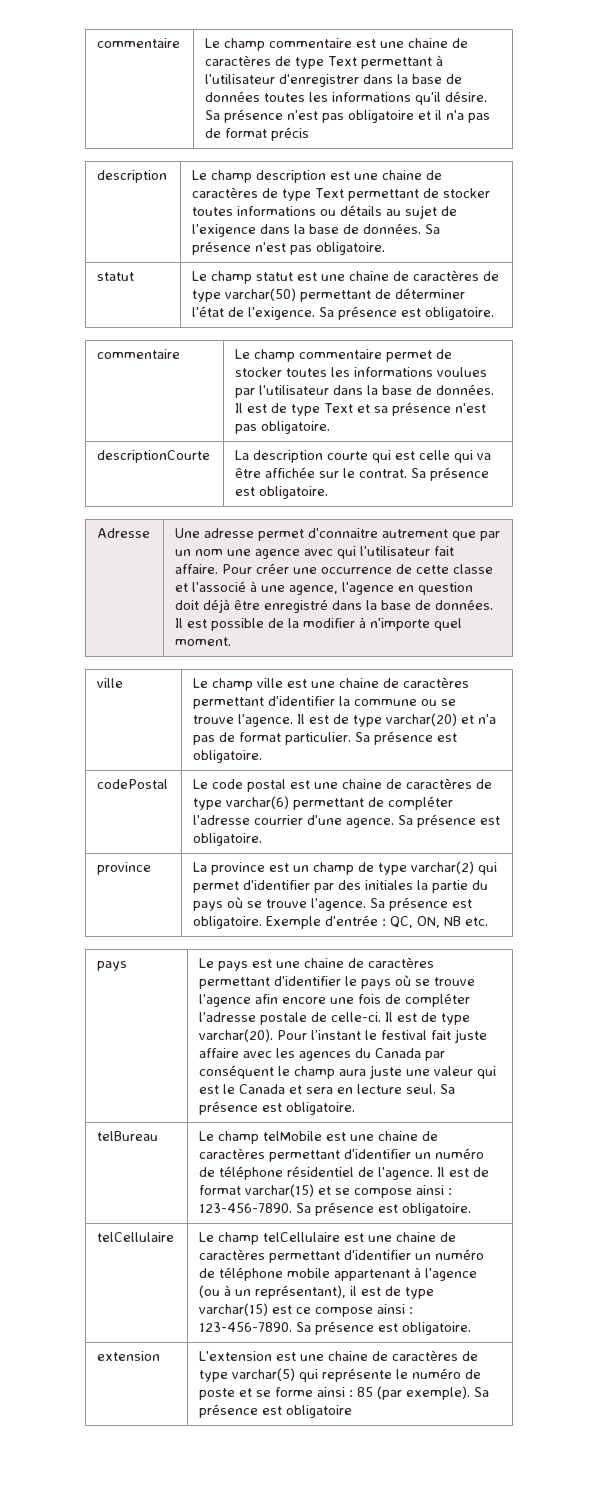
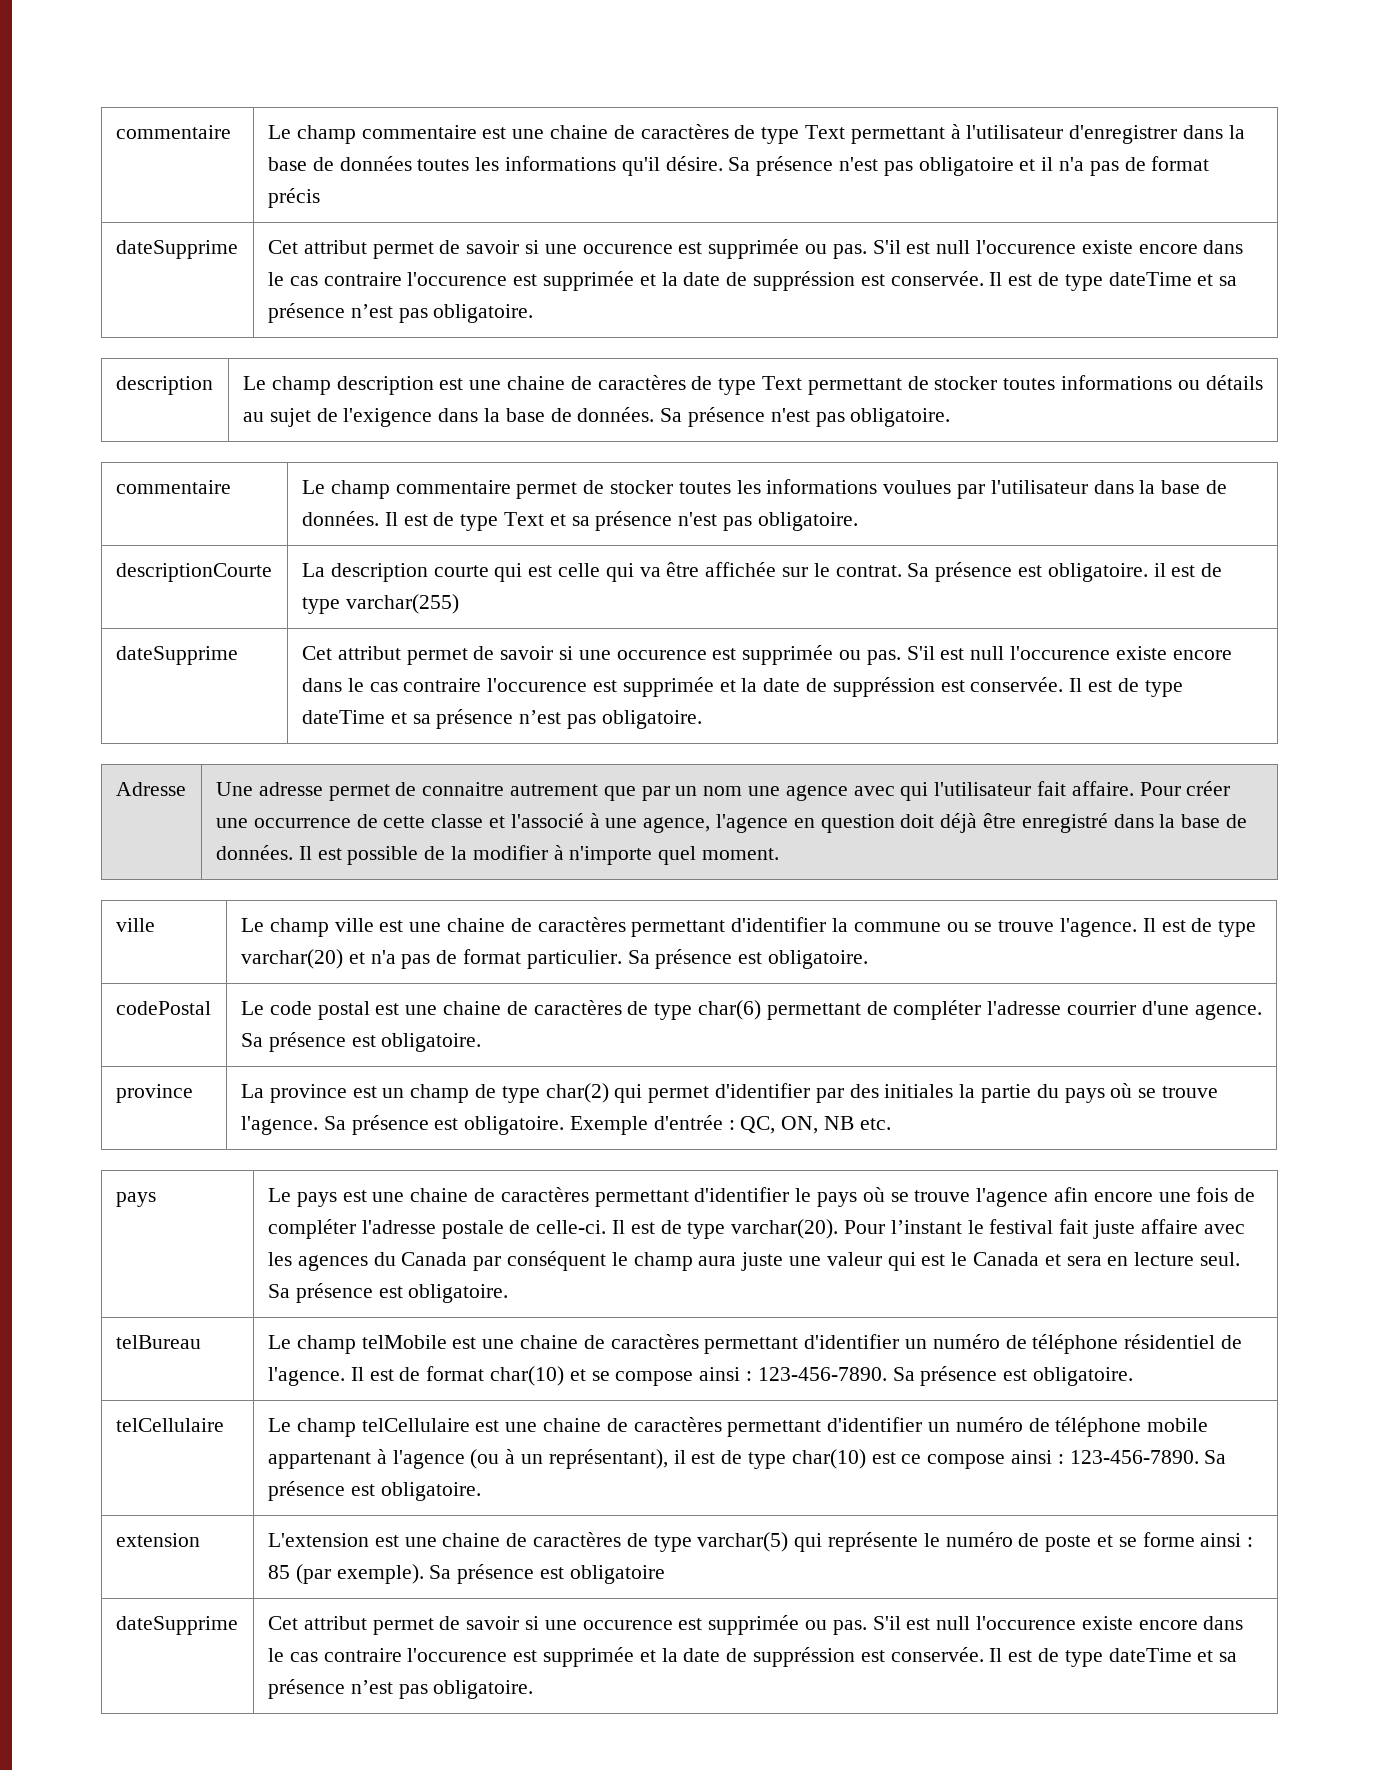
(310, 134) none -> [115,240,238,259] [267,239,1244,259] [267,271,1238,291] [267,303,534,323] // dateSupprime | Cet attribut permet de savoir si une occurence est supprimée ou pas. S'il est null l'occurence existe encore dans le cas contraire l'occurence est supprimée et la date de suppréssion est conservée. Il est de type dateTime et sa présence n’est pas obligatoire.
[97,272,135,281] [192,270,500,284] [192,288,466,302] [192,306,495,320] // statut | Le champ statut est une chaine de caractères de type varchar(50) permettant de déterminer l'état de l'exigence. Sa présence est obligatoire. -> (951, 417) none
(329, 492) none -> [1153,563,1223,577] [301,594,459,614] [115,646,238,665] [301,645,1232,665] [301,677,1183,697] [301,709,702,729] il est de type varchar(255) // dateSupprime | Cet attribut permet de savoir si une occurence est supprimée ou pas. S'il est null l'occurence existe encore dans le cas contraire l'occurence est supprimée et la date de suppréssion est conservée. Il est de type dateTime et sa présence n’est pas obligatoire.
[308,528,379,538] d'connaitre -> [395,782,505,796] de connaitre
[226,796,290,809] varchar(6) -> [697,1000,761,1020] char(6)
[411,861,475,874] varchar(2) -> [545,1083,609,1103] char(2)
[245,1184,315,1197] varchar(15) -> [489,1366,564,1386] char(10)
[199,1303,269,1316] varchar(15) -> [791,1449,866,1469] char(10)
(353, 1411) none -> [115,1616,238,1635] [267,1615,1244,1635] [267,1647,1238,1667] [267,1679,534,1699] // dateSupprime | Cet attribut permet de savoir si une occurence est supprimée ou pas. S'il est null l'occurence existe encore dans le cas contraire l'occurence est supprimée et la date de suppréssion est conservée. Il est de type dateTime et sa présence n’est pas obligatoire.

